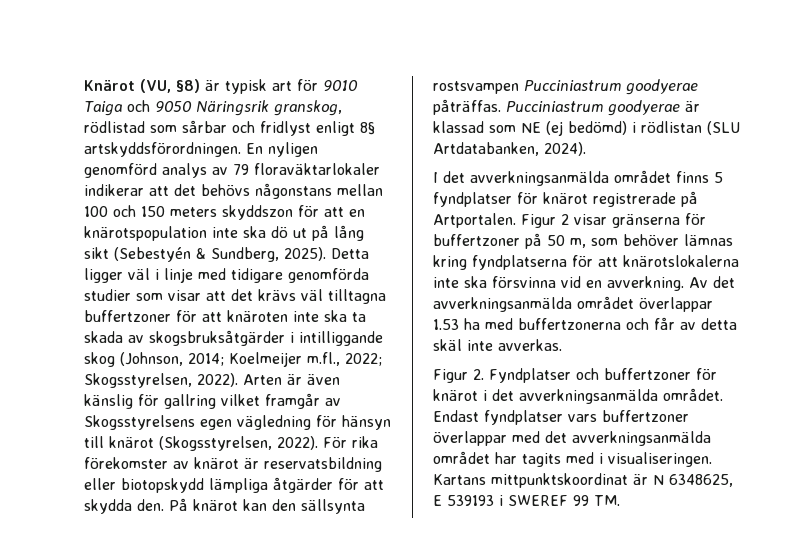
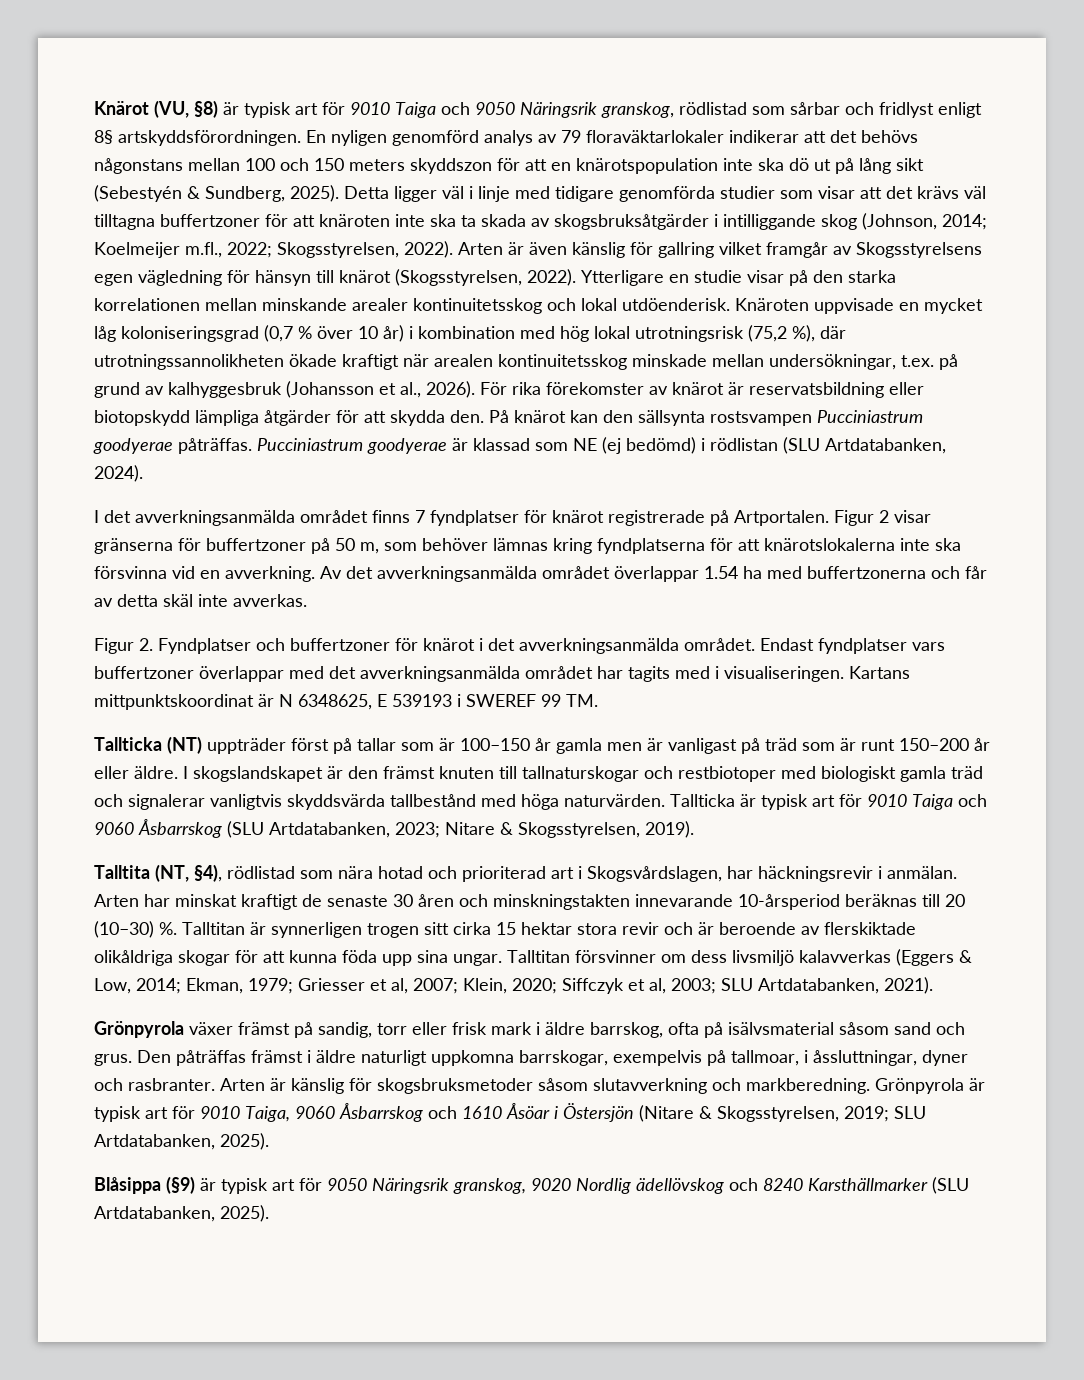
(318, 443) none -> [581,270,896,286] [94,298,983,314] [94,325,846,342] [94,354,958,370] [94,381,475,398] Ytterligare en studie visar på den starka korrelationen mellan minskande arealer kontinuitetsskog och lokal utdöenderisk. Knäroten uppvisade en mycket låg koloniseringsgrad (0,7 % över 10 år) i kombination med hög lokal utrotningsrisk (75,2 %), där utrotningssannolikheten ökade kraftigt när arealen kontinuitetsskog minskade mellan undersökningar, t.ex. på grund av kalhyggesbruk (Johansson et al., 2026).
[714,172,723,183] 5 -> [415,510,425,523] 7
[433,319,459,330] 1.53 -> [704,566,738,579] 1.54
(620, 500) none -> [94,736,990,754] [94,766,983,782] [94,794,987,810] [94,819,694,838] [94,864,957,882] [94,894,965,910] [94,921,916,938] [94,949,972,966] [94,977,933,994] [94,1021,965,1038] [94,1050,968,1066] [94,1078,985,1094] [94,1103,926,1122] [94,1133,269,1150] [94,1176,969,1194] [94,1205,269,1222] // Tallticka (NT) uppträder först på tallar som är 100–150 år gamla men är vanligast på träd som är runt 150–200 år eller äldre. I skogslandskapet är den främst knuten till tallnaturskogar och restbiotoper med biologiskt gamla träd och signalerar vanligtvis skyddsvärda tallbestånd med höga naturvärden. Tallticka är typisk art för 9010 Taiga och 9060 Åsbarrskog (SLU Artdatabanken, 2023; Nitare & Skogsstyrelsen, 2019). // Talltita (NT, §4), rödlistad som nära hotad och prioriterad art i Skogsvårdslagen, har häckningsrevir i anmälan. Arten har minskat kraftigt de senaste 30 åren och minskningstakten innevarande 10-årsperiod beräknas till 20 (10–30) %. Talltitan är synnerligen trogen sitt cirka 15 hektar stora revir och är beroende av flerskiktade olikåldriga skogar för att kunna föda upp sina ungar. Talltitan försvinner om dess livsmiljö kalavverkas (Eggers & Low, 2014; Ekman, 1979; Griesser et al, 2007; Klein, 2020; Siffczyk et al, 2003; SLU Artdatabanken, 2021). // Grönpyrola växer främst på sandig, torr eller frisk mark i äldre barrskog, ofta på isälvsmaterial såsom sand och grus. Den påträffas främst i äldre naturligt uppkomna barrskogar, exempelvis på tallmoar, i åssluttningar, dyner och rasbranter. Arten är känslig för skogsbruksmetoder såsom slutavverkning och markberedning. Grönpyrola är typisk art för 9010 Taiga, 9060 Åsbarrskog och 1610 Åsöar i Östersjön (Nitare & Skogsstyrelsen, 2019; SLU Artdatabanken, 2025). // Blåsippa (§9) är typisk art för 9050 Näringsrik granskog, 9020 Nordlig ädellövskog och 8240 Karsthällmarker (SLU Artdatabanken, 2025).

